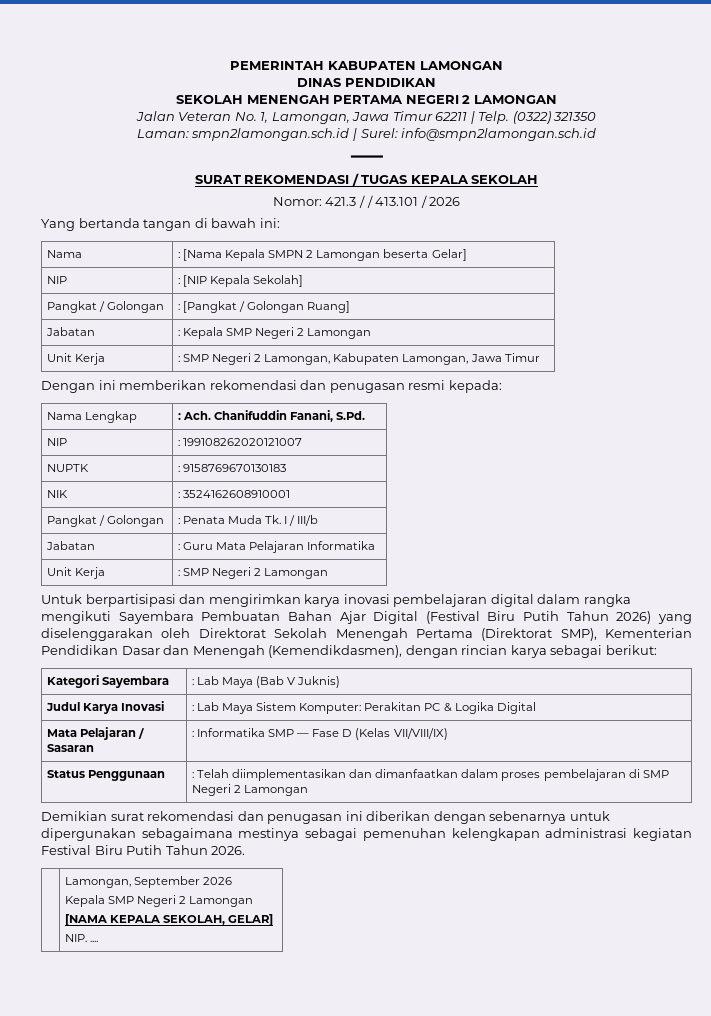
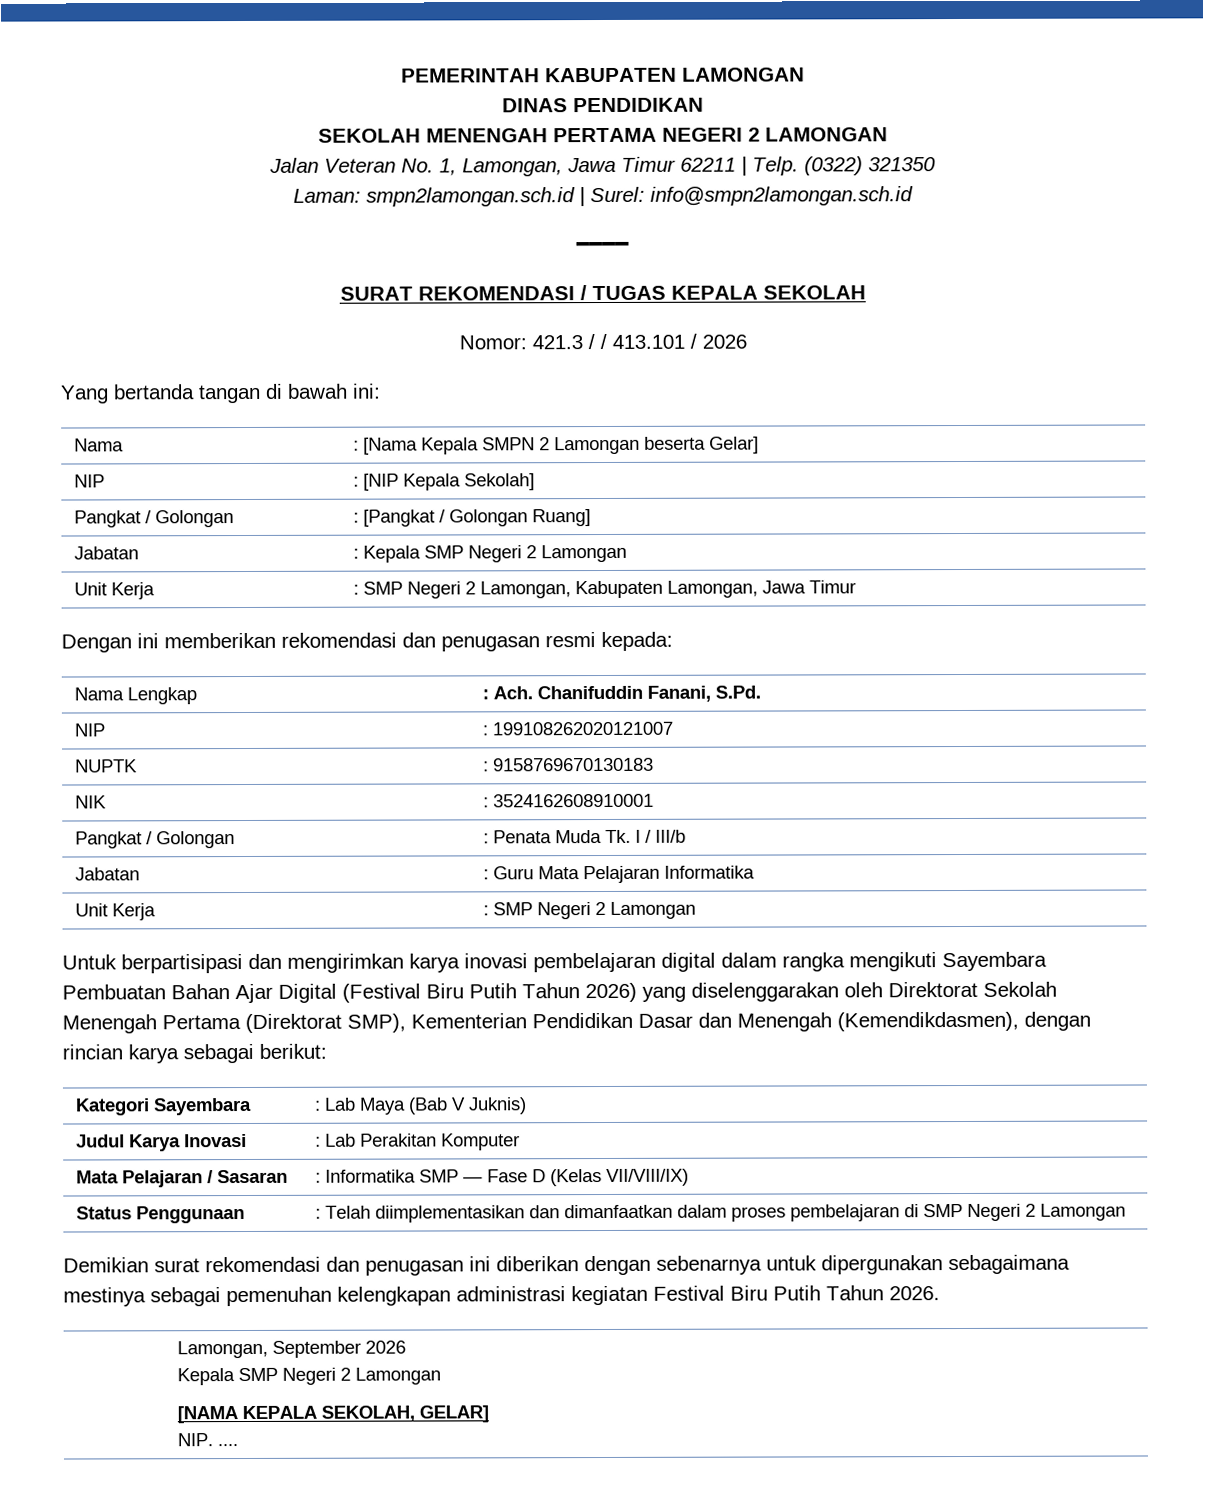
[221,702,536,714] Maya Sistem Komputer: Perakitan PC & Logika Digital -> [359,1133,520,1151] Perakitan Komputer

